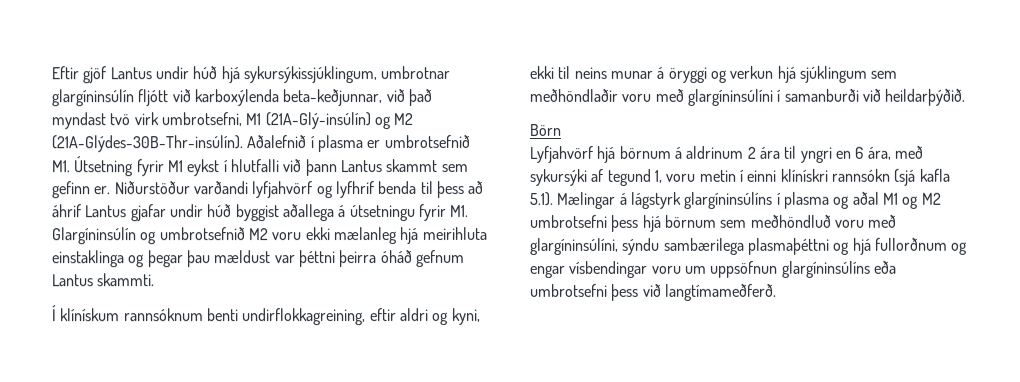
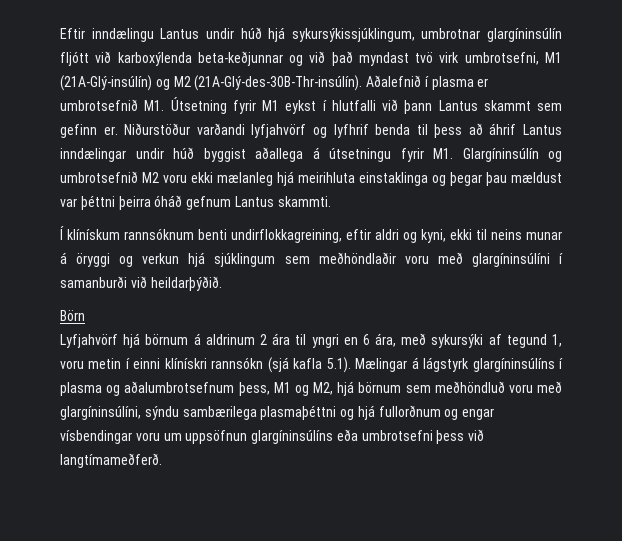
[82,66,107,84] gjöf -> [91,28,154,42] inndælingu
[282,89,383,107] beta-keðjunnar, -> [197,51,304,66] beta-keðjunnar og
[51,135,243,153] (21A-Glýdes-30B-Thr-insúlín). -> [194,75,363,91] (21A-Glý-des-30B-Thr-insúlín).
[130,204,167,222] gjafar -> [60,148,126,162] inndælingar
[852,191,942,209] [530,214,640,232] aðal M1 og M2 umbrotsefni þess -> [124,381,333,396] aðalumbrotsefnum þess, M1 og M2,

